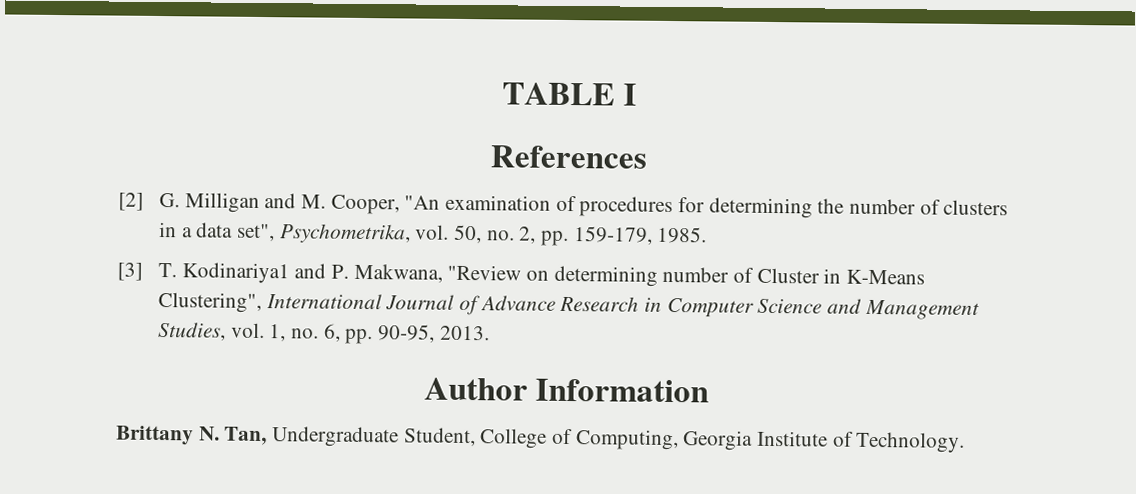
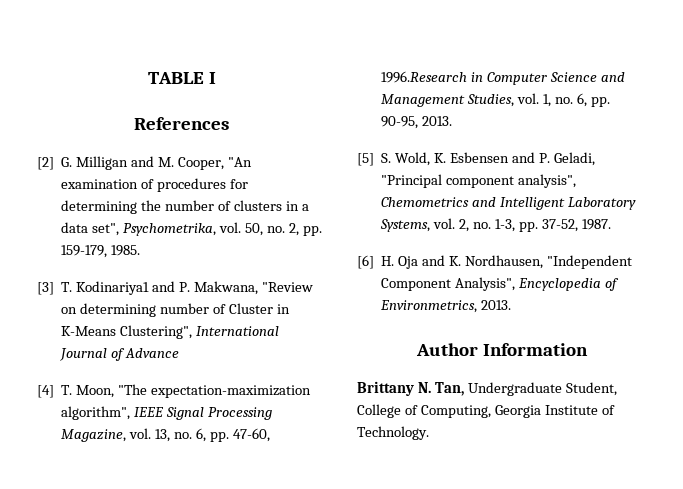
[559,295,640,312] Research -> [37,384,311,398] [61,406,272,420] [61,428,270,442] [381,71,468,83] // [4] T. Moon, "The expectation-maximization algorithm", IEEE Signal Processing Magazine, vol. 13, no. 6, pp. 47-60, 1996.Research
(490, 333) none -> [357,152,595,166] [381,174,577,188] [381,197,636,210] [380,218,611,232] [357,255,632,269] [381,277,619,291] [380,300,512,313] // [5] S. Wold, K. Esbensen and P. Geladi, "Principal component analysis", Chemometrics and Intelligent Laboratory Systems, vol. 2, no. 1-3, pp. 37-52, 1987. // [6] H. Oja and K. Nordhausen, "Independent Component Analysis", Encyclopedia of Environmetrics, 2013.

